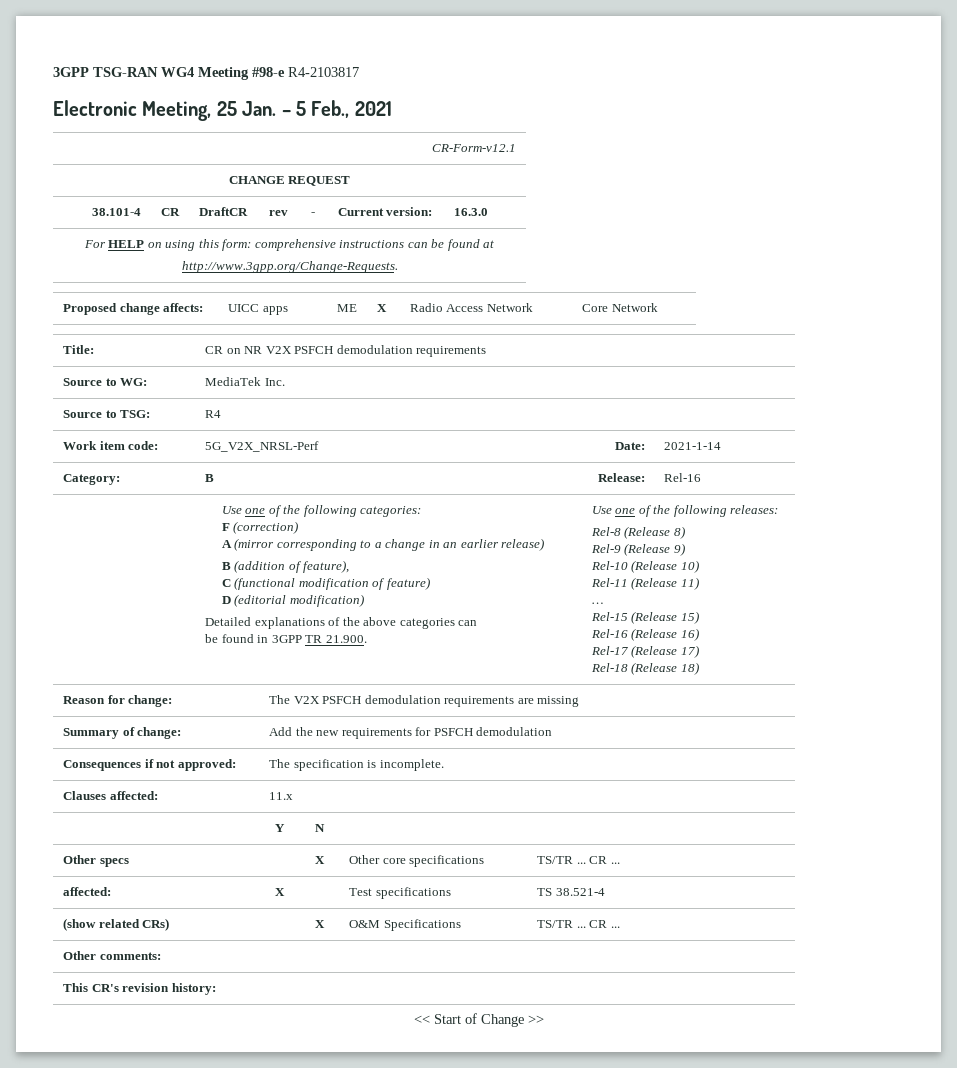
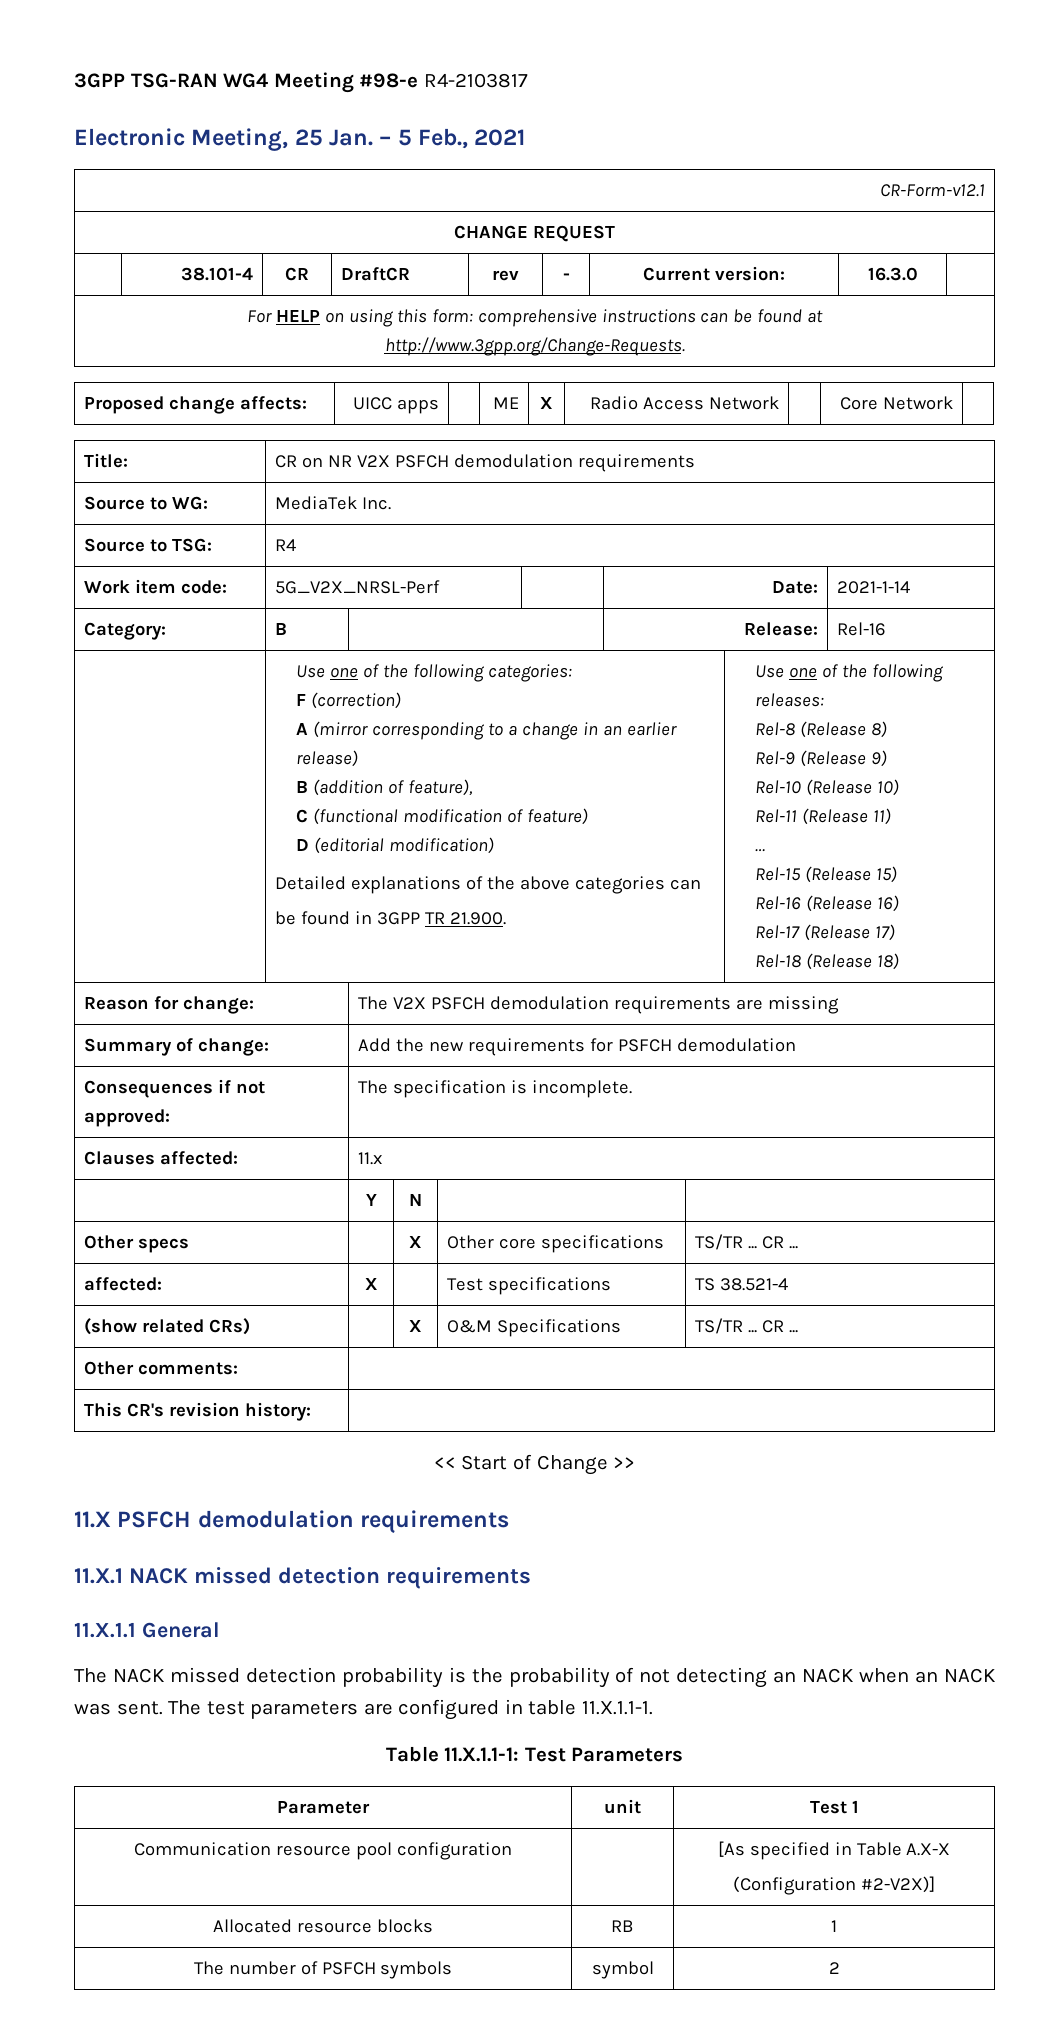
(544, 1019) none -> [74,1510,510,1533] [74,1567,532,1589] [74,1622,220,1638] [74,1667,996,1688] [74,1699,653,1720] [385,1746,684,1762] [277,1801,370,1814] [604,1799,641,1814] [809,1800,859,1814] [134,1842,512,1860] [717,1841,951,1860] [733,1876,935,1895] [213,1919,433,1933] [611,1920,634,1932] [830,1920,837,1932] [193,1961,453,1979] [591,1961,654,1979] [828,1962,840,1974] // 11.X PSFCH demodulation requirements // 11.X.1 NACK missed detection requirements // 11.X.1.1 General // The NACK missed detection probability is the probability of not detecting an NACK when an NACK was sent. The test parameters are configured in table 11.X.1.1-1. // Table 11.X.1.1-1: Test Parameters // Parameter | unit | Test 1 // Communication resource pool configuration | | [As specified in Table A.X-X // (Configuration #2-V2X)] // Allocated resource blocks | RB | 1 // The number of PSFCH symbols | symbol | 2

